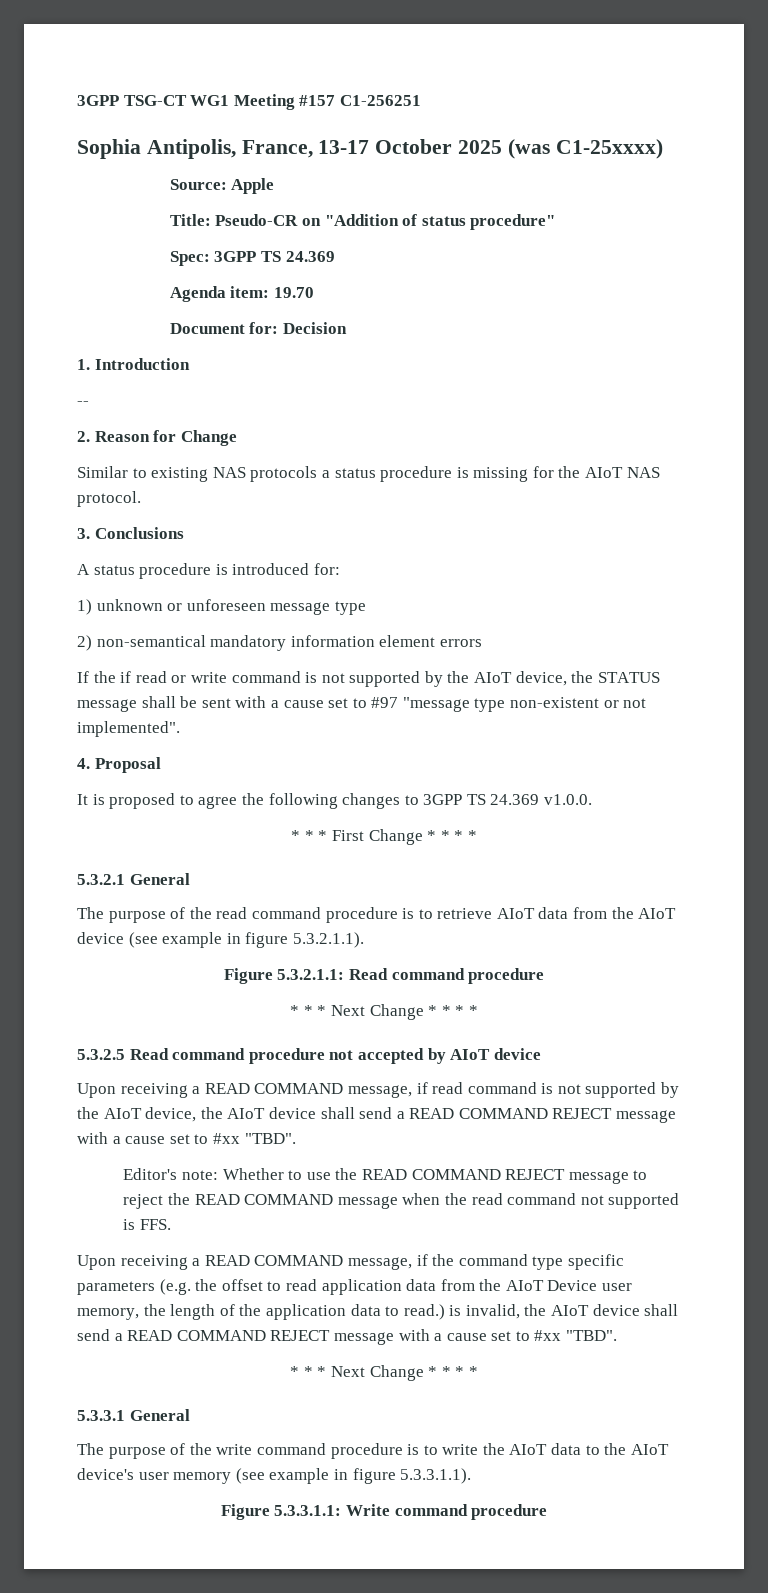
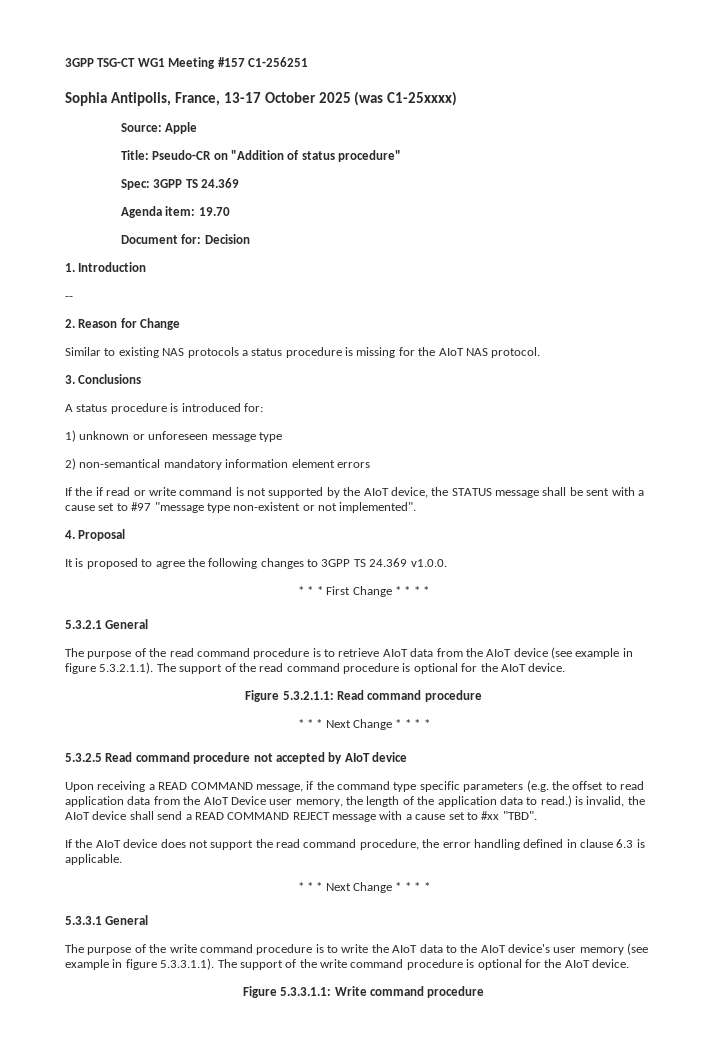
(364, 940) none -> [156,663,566,674] The support of the read command procedure is optional for the AIoT device.
[77,1082,680,1098] [77,1107,677,1123] [77,1132,296,1144] [123,1168,648,1184] [123,1193,680,1209] [123,1219,171,1230] // Upon receiving a READ COMMAND message, if read command is not supported by the AIoT device, the AIoT device shall send a READ COMMAND REJECT message with a cause set to #xx "TBD". // Editor's note: Whether to use the READ COMMAND REJECT message to reject the READ COMMAND message when the read command not supported is FFS. -> (407, 757) none
(618, 1335) none -> [65,839,645,850] [65,854,122,865] // If the AIoT device does not support the read command procedure, the error handling defined in clause 6.3 is applicable.
(472, 1476) none -> [217,959,629,970] The support of the write command procedure is optional for the AIoT device.

